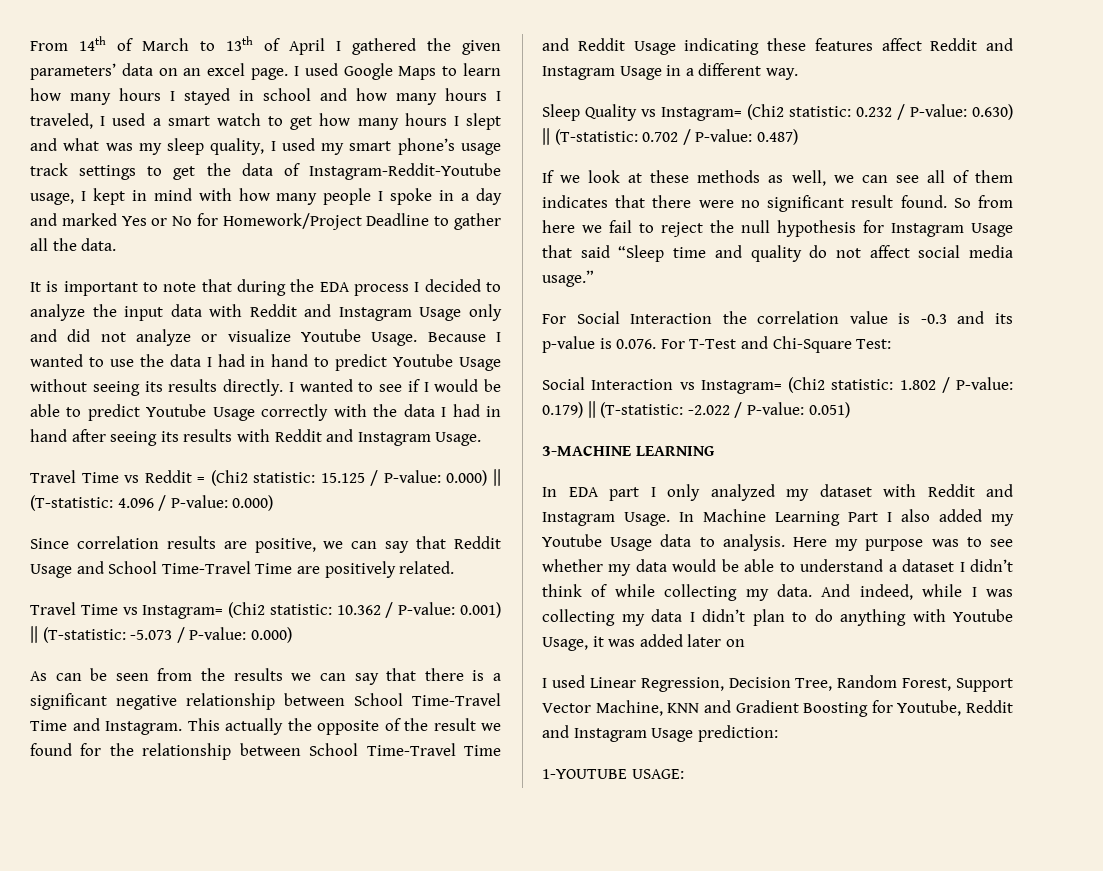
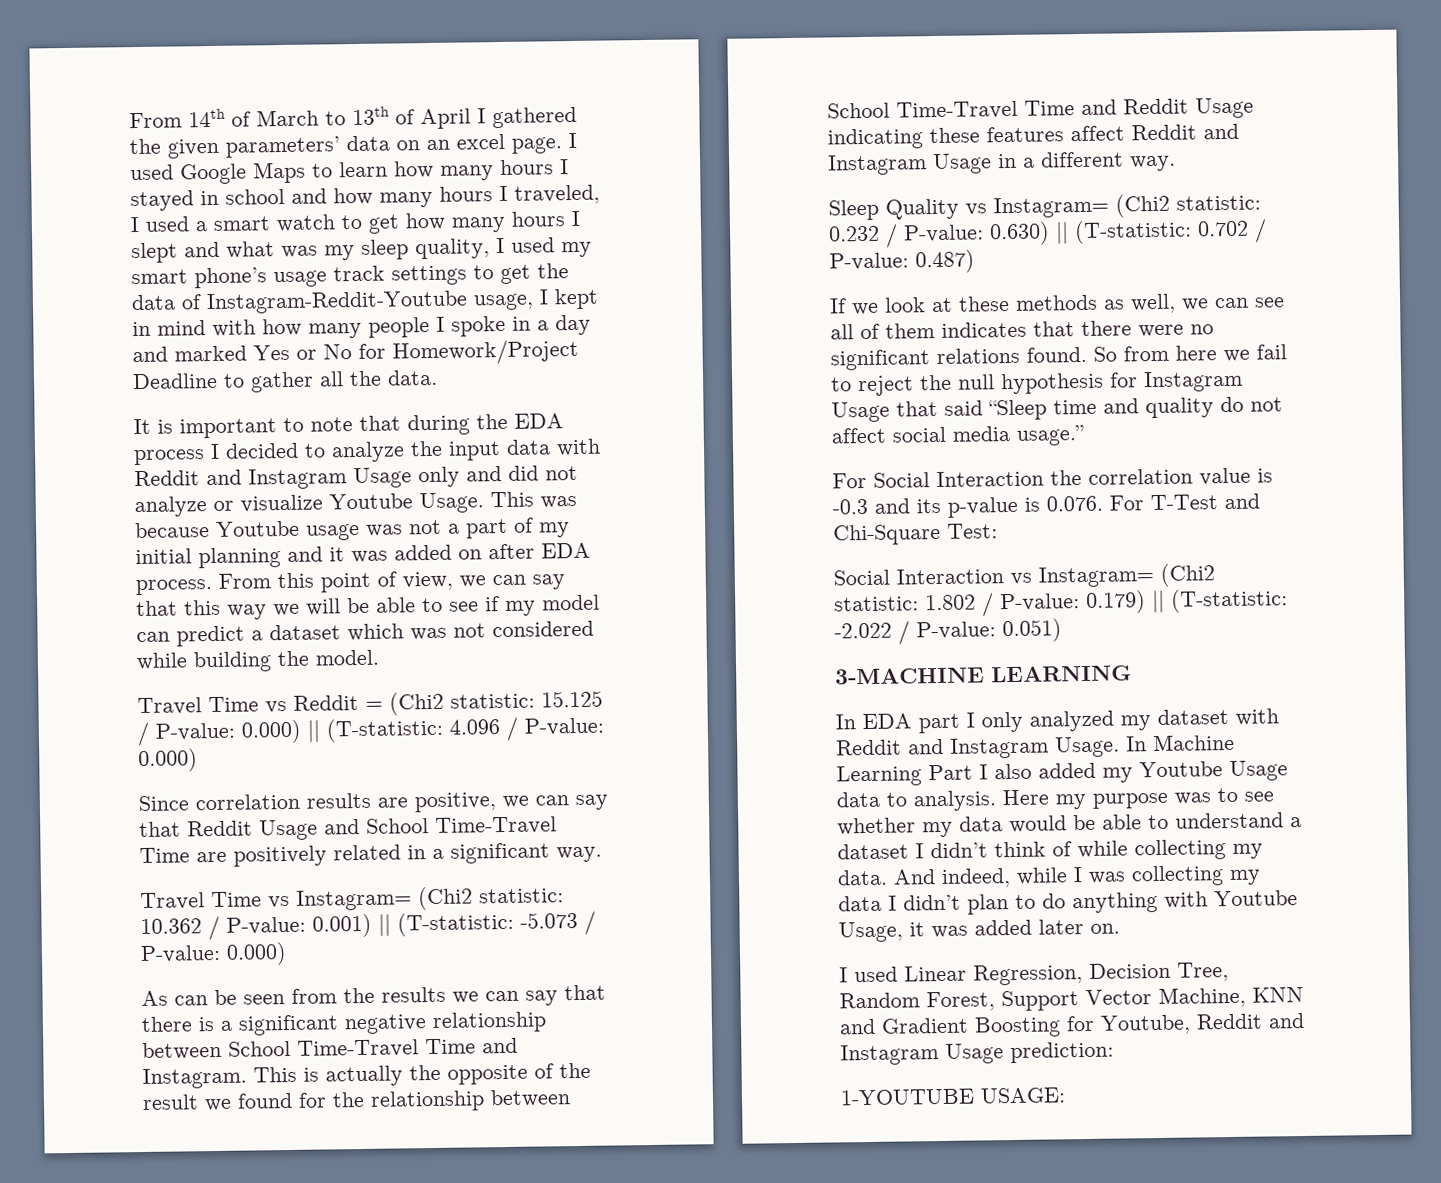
[427,332,501,342] [30,354,501,371] [30,379,501,396] [30,404,501,421] [30,429,482,446] Because I wanted to use the data I had in hand to predict Youtube Usage without seeing its results directly. I wanted to see if I would be able to predict Youtube Usage correctly with the data I had in hand after seeing its results with Reddit and Instagram Usage. -> [490,491,577,509] [135,517,570,541] [135,542,591,569] [135,571,565,596] [136,594,600,620] [136,620,594,647] [136,649,379,673] This was because Youtube usage was not a part of my initial planning and it was added on after EDA process. From this point of view, we can say that this way we will be able to see if my model can predict a dataset which was not considered while building the model.
[399,561,455,574] related. -> [333,842,602,864] related in a significant way.
(220, 724) none -> [303,1067,319,1082] is
[851,195,894,208] result -> [936,347,1020,364] relations
[725,639,745,647] on -> [1090,923,1120,934] on.

